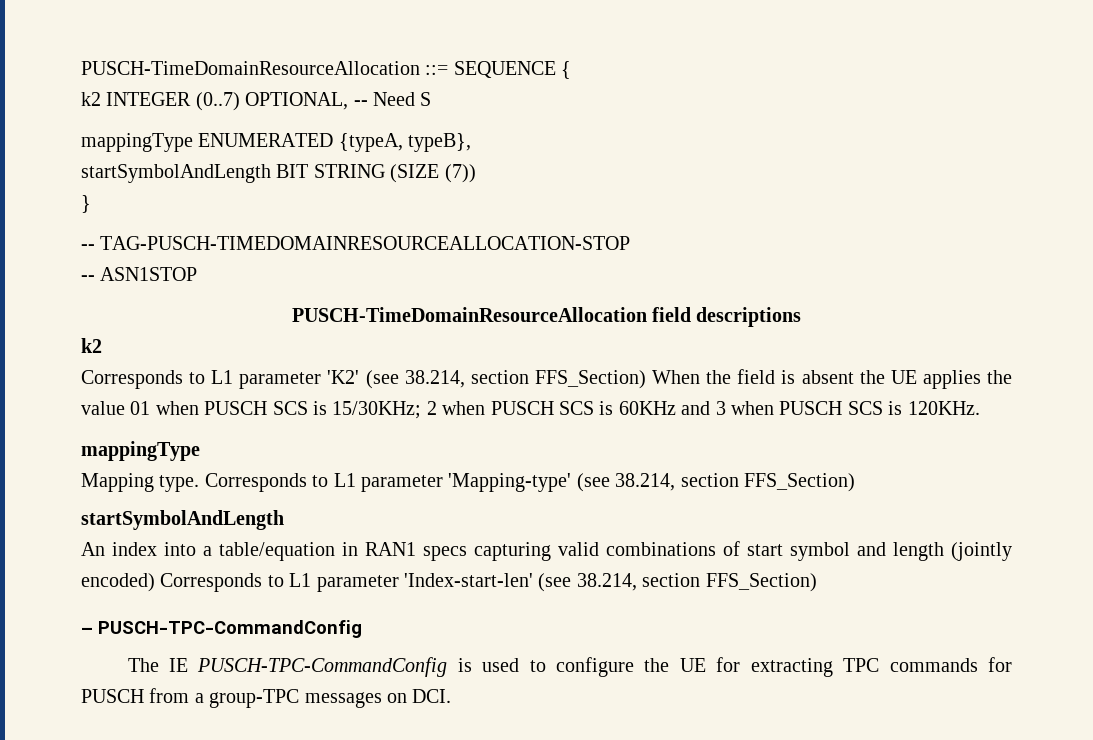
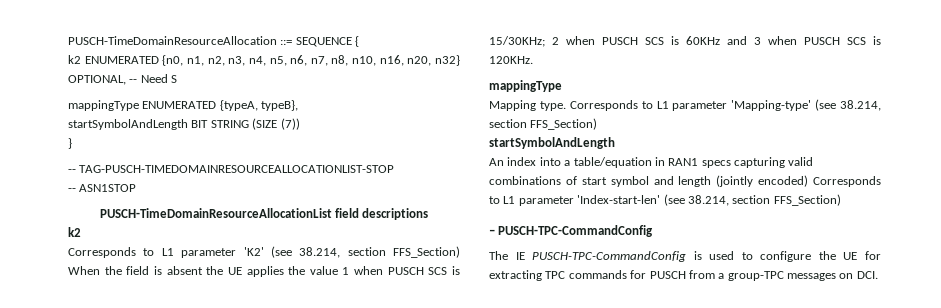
[106,92,240,111] INTEGER (0..7) -> [84,55,461,66] ENUMERATED {n0, n1, n2, n3, n4, n5, n6, n7, n8, n10, n16, n20, n32}
[100,236,631,250] TAG-PUSCH-TIMEDOMAINRESOURCEALLOCATION-STOP -> [79,165,395,173] TAG-PUSCH-TIMEDOMAINRESOURCEALLOCATIONLIST-STOP
[291,307,647,322] PUSCH-TimeDomainResourceAllocation -> [99,208,332,218] PUSCH-TimeDomainResourceAllocationList
[130,401,151,415] 01 -> [342,267,350,275] 1

